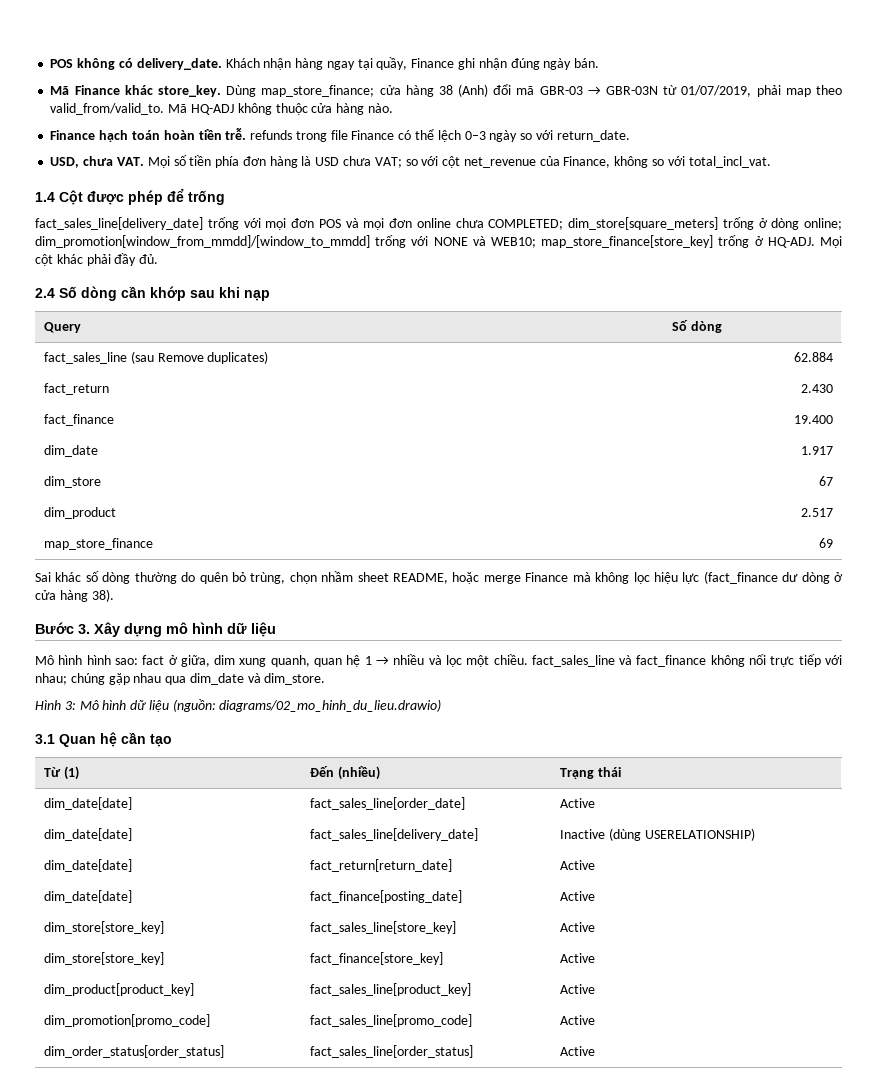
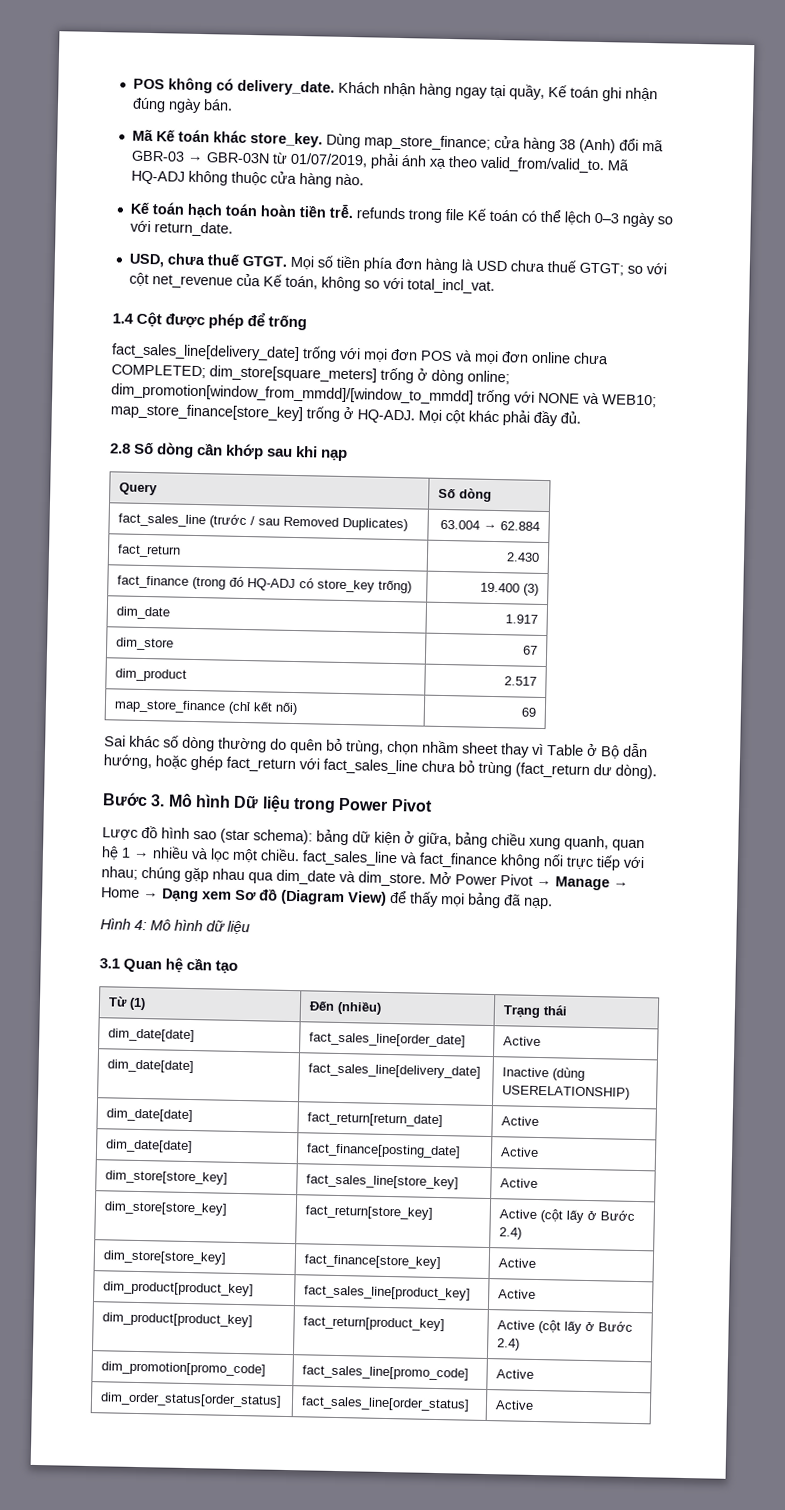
[411,58,455,68] Finance -> [547,84,599,98] Kế toán
[74,85,120,95] Finance -> [155,129,210,143] Kế toán
[785,88,811,97] map -> [400,155,446,169] ánh xạ
[50,130,96,140] Finance -> [129,201,185,215] Kế toán
[351,130,395,140] Finance -> [466,208,518,222] Kế toán
[116,157,144,166] VAT. -> [206,253,287,267] thuế GTGT.
[374,157,402,168] VAT; -> [546,260,624,276] thuế GTGT;
[563,156,611,168] Finance, -> [262,274,318,290] Kế toán,
[35,288,55,298] 2.4 -> [109,443,131,454] 2.8
[130,351,269,364] [794,352,834,362] [43,383,109,395] [801,384,834,393] [43,414,114,426] (sau Remove duplicates) | 62.884 // fact_return | 2.430 // fact_finance -> [209,514,409,532] [439,519,540,531] [117,544,182,558] [505,552,540,562] [117,575,413,594] (trước / sau Removed Duplicates) | 63.004 → 62.884 // fact_return | 2.430 // fact_finance (trong đó HQ-ADJ có store_key trống)
(834, 419) none -> [522,583,539,596] (3)
(153, 544) none -> [228,701,299,716] (chỉ kết nối)
[393,571,843,584] [35,589,114,602] [35,622,276,637] [35,655,236,667] README, hoặc merge Finance mà không lọc hiệu lực (fact_finance dư dòng ở cửa hàng 38). // Bước 3. Xây dựng mô hình dữ liệu // Mô hình hình sao: fact ở giữa, dim -> [500,743,648,759] [103,754,657,780] [102,792,433,813] [102,825,526,848] thay vì Table ở Bộ dẫn hướng, hoặc ghép fact_return với fact_sales_line chưa bỏ trùng (fact_return dư dòng). // Bước 3. Mô hình Dữ liệu trong Power Pivot // Lược đồ hình sao (star schema): bảng dữ kiện ở giữa, bảng chiều
(326, 679) none -> [429,871,629,891] [101,887,553,910] Mở Power Pivot → Manage → Home → Dạng xem Sơ đồ (Diagram View) để thấy mọi bảng đã nạp.
[64,701,76,710] 3: -> [134,919,147,931] 4:
[172,699,442,712] (nguồn: diagrams/02_mo_hinh_du_lieu.drawio) -> (250, 927) none
(595, 927) none -> [104,1201,228,1216] [305,1205,434,1220] [499,1209,636,1223] [499,1227,523,1240] // dim_store[store_key] | fact_return[store_key] | Active (cột lấy ở Bước 2.4)
(595, 989) none -> [102,1312,254,1328] [303,1316,446,1332] [497,1320,634,1334] [497,1338,521,1351] // dim_product[product_key] | fact_return[product_key] | Active (cột lấy ở Bước 2.4)

